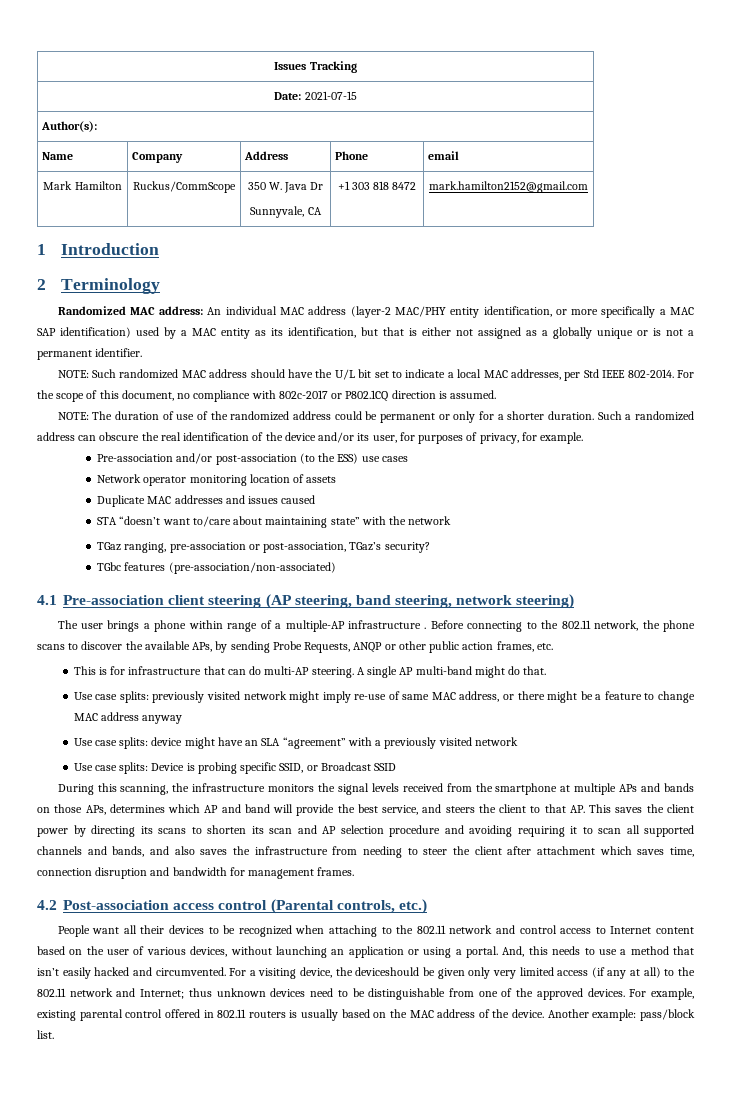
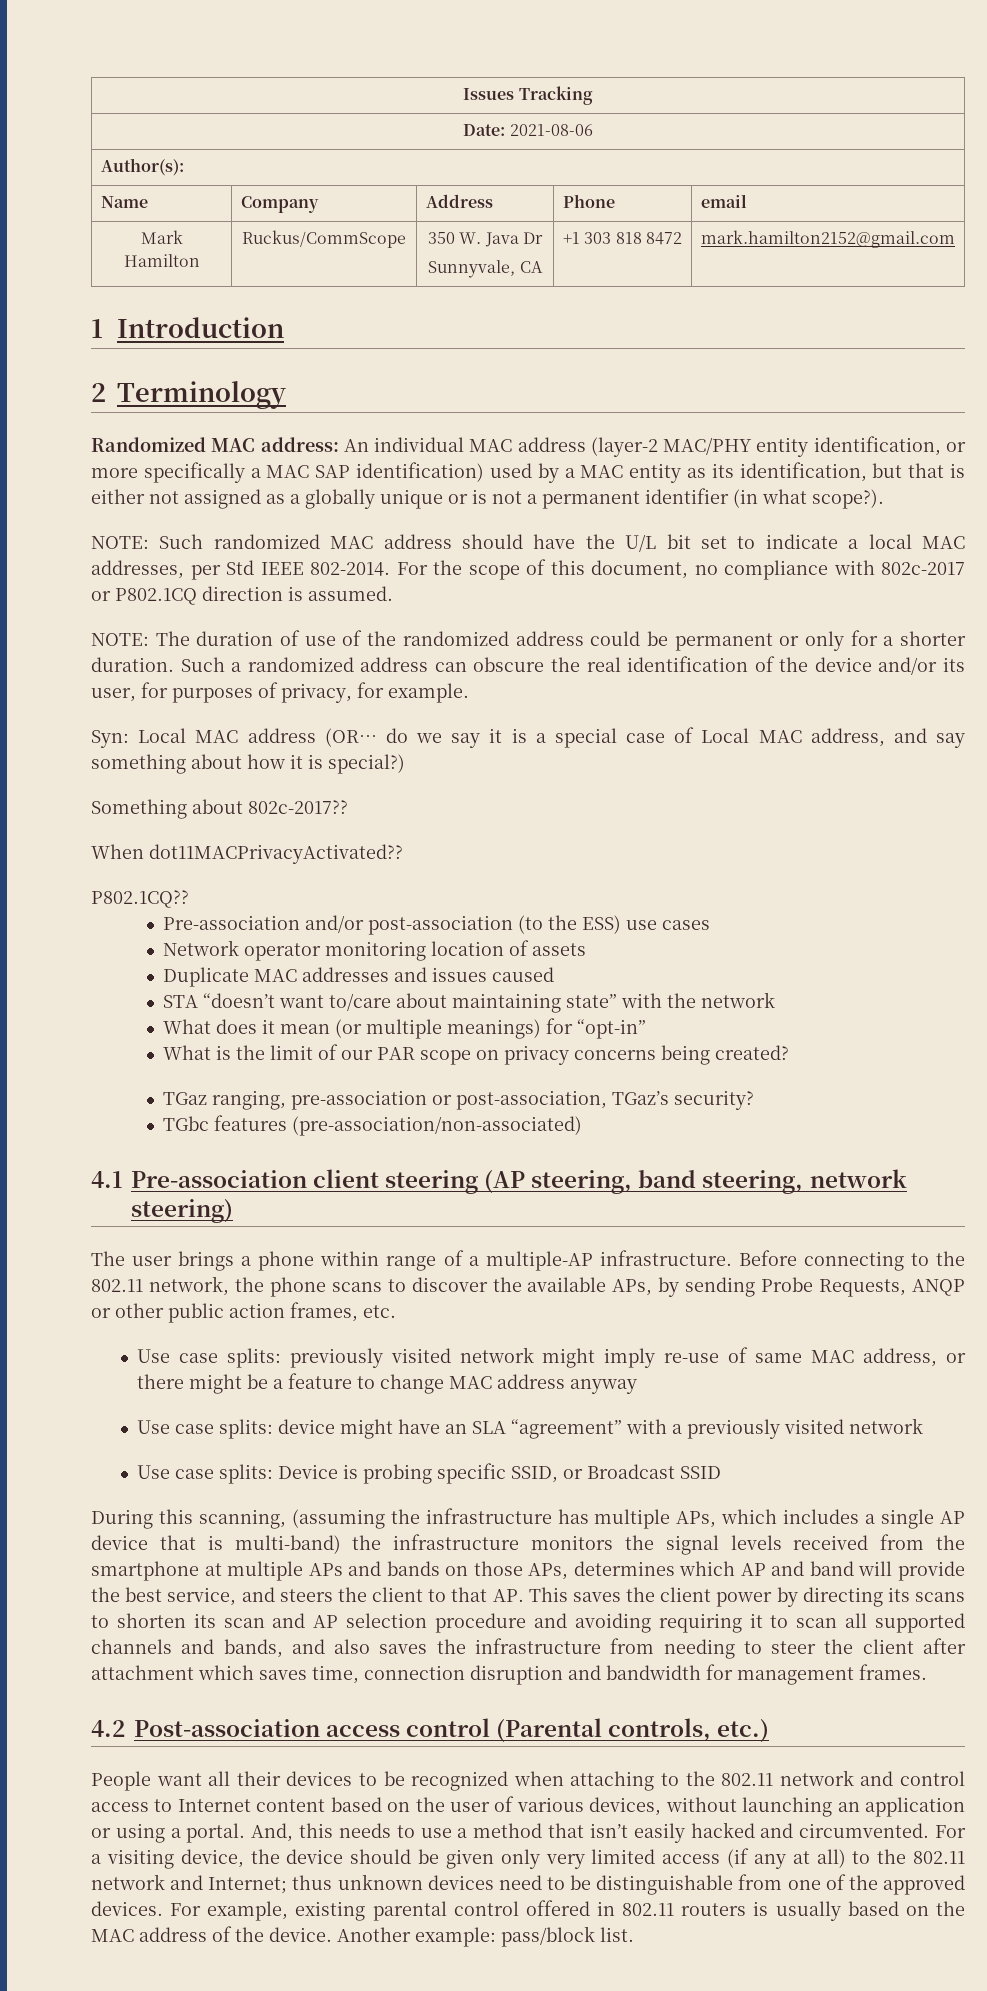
[304,91,357,100] 2021-07-15 -> [509,124,593,136] 2021-08-06
[95,348,143,357] identifier. -> [645,488,884,509] identifier (in what scope?).
(584, 438) none -> [91,727,965,748] [91,754,405,774] [91,799,348,819] [91,844,403,864] [91,890,189,908] // Syn: Local MAC address (OR… do we say it is a special case of Local MAC address, and say something about how it is special?) // Something about 802c-2017?? // When dot11MACPrivacyActivated?? // P802.1CQ??
(452, 520) none -> [162,1018,646,1039] [162,1044,789,1065] // What does it mean (or multiple meanings) for “opt-in” // What is the limit of our PAR scope on privacy concerns being created?
[348,620,427,629] infrastructure . -> [599,1250,732,1266] infrastructure.
[73,666,547,678] // This is for infrastructure that can do multi-AP steering. A single AP multi-band might do that. -> (396, 1311) none
(169, 789) none -> [291,1508,965,1529] [91,1535,341,1554] (assuming the infrastructure has multiple APs, which includes a single AP device that is multi-band)
[355,967,420,976] deviceshould -> [286,1849,412,1864] device should

